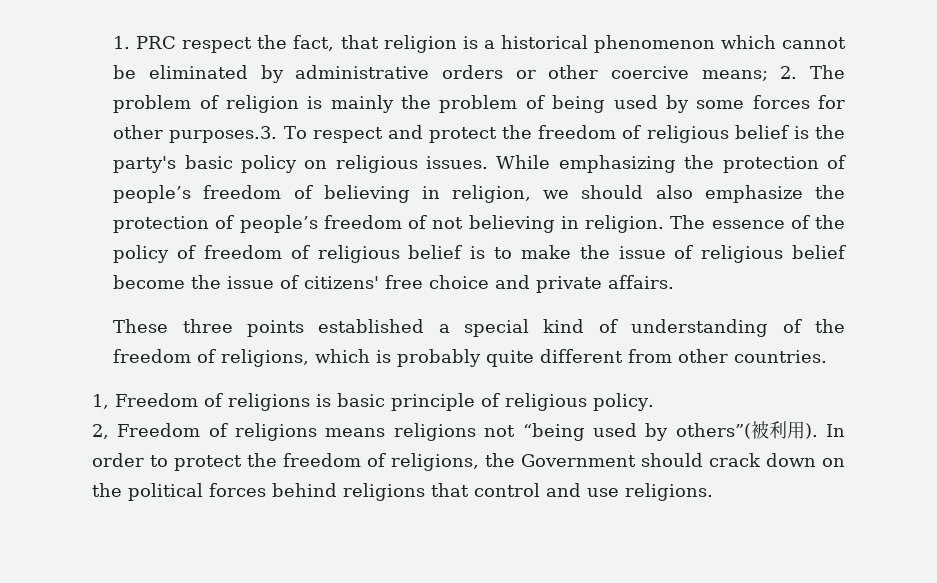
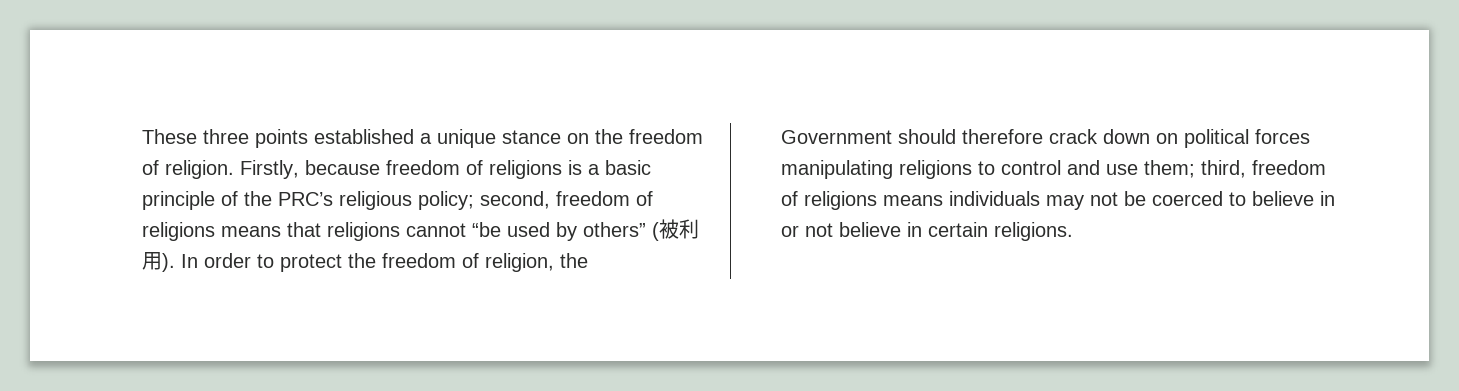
[113,35,846,53] [113,65,845,83] [113,95,846,113] [113,125,845,143] [113,155,846,173] [113,185,845,203] [113,215,845,233] [113,245,846,263] [113,275,675,293] 1. PRC respect the fact, that religion is a historical phenomenon which cannot be eliminated by administrative orders or other coercive means; 2. The problem of religion is mainly the problem of being used by some forces for other purposes.3. To respect and protect the freedom of religious belief is the party's basic policy on religious issues. While emphasizing the protection of people’s freedom of believing in religion, we should also emphasize the protection of people’s freedom of not believing in religion. The essence of the policy of freedom of religious belief is to make the issue of religious belief become the issue of citizens' free choice and private affairs. // -> (141, 136) none
[464,319,845,337] [113,349,828,367] [92,393,198,409] special kind of understanding of the freedom of religions, which is probably quite different from other countries. // 1, Freedom -> [436,129,703,148] [141,160,460,179] unique stance on the freedom of religion. Firstly, because freedom
(331, 400) none -> [587,164,600,175] a
[505,393,654,411] [92,423,751,441] religious policy. // 2, Freedom of religions means religions not “being used by others”( -> [243,191,653,210] [141,222,659,241] the PRC’s religious policy; second, freedom of religions means that religions cannot “be used by others” (
[391,453,479,471] religions, -> [484,253,554,272] religion,
(703, 460) none -> [961,129,1043,144] therefore
[92,483,122,497] the -> (1178, 138) none
[272,483,619,501] behind religions that control and use -> [780,160,1326,179] [780,191,1335,210] [780,222,988,237] manipulating religions to control and use them; third, freedom of religions means individuals may not be coerced to believe in or not believe in certain

